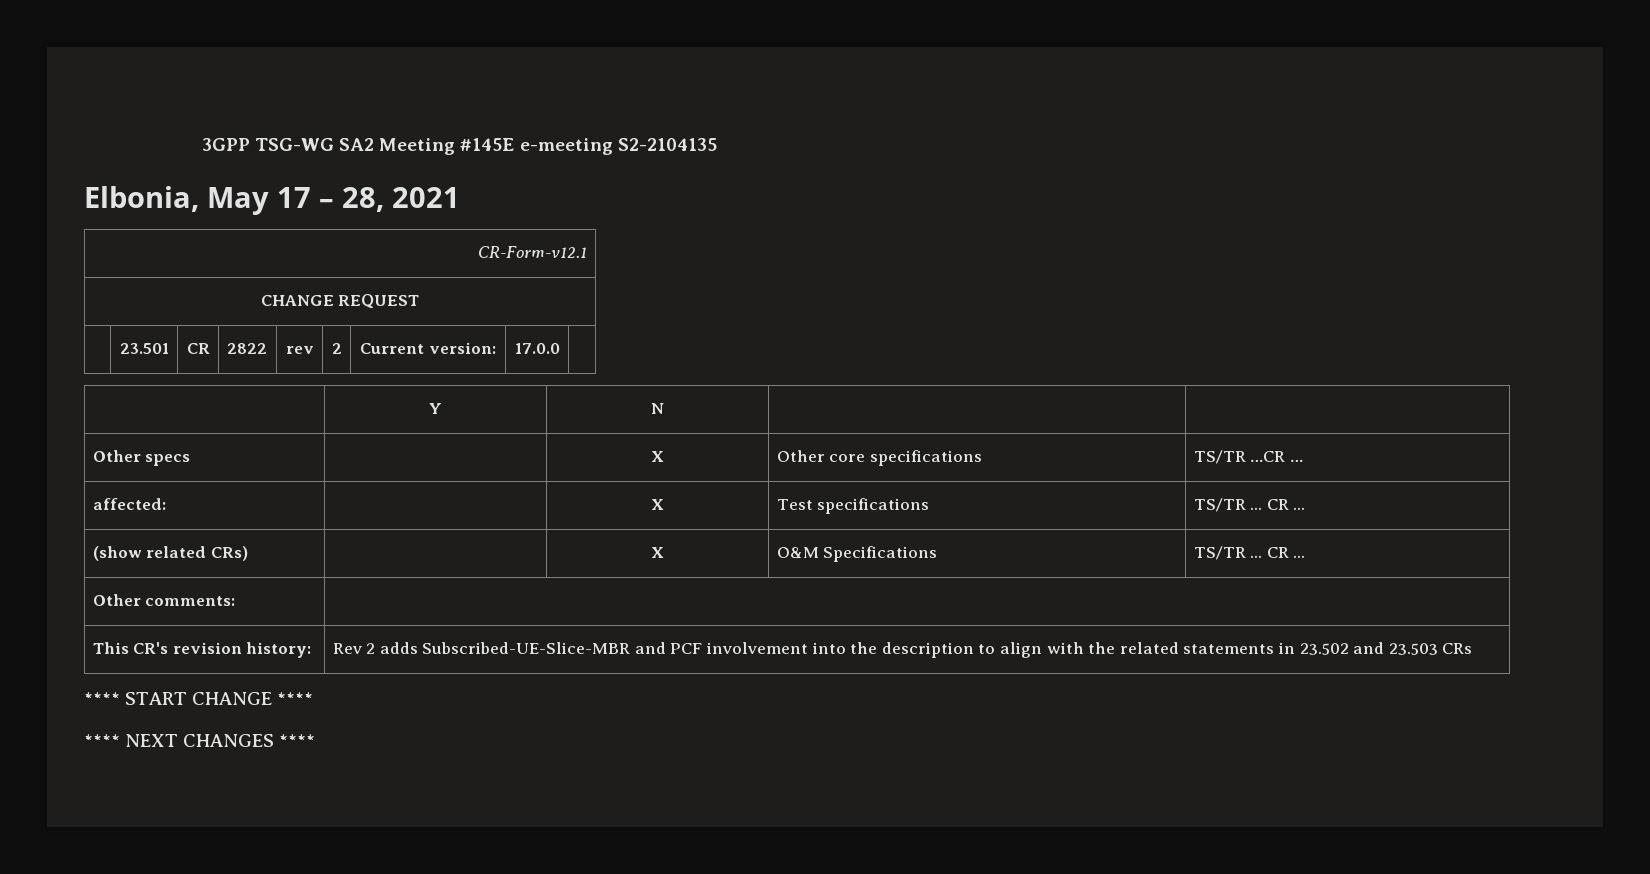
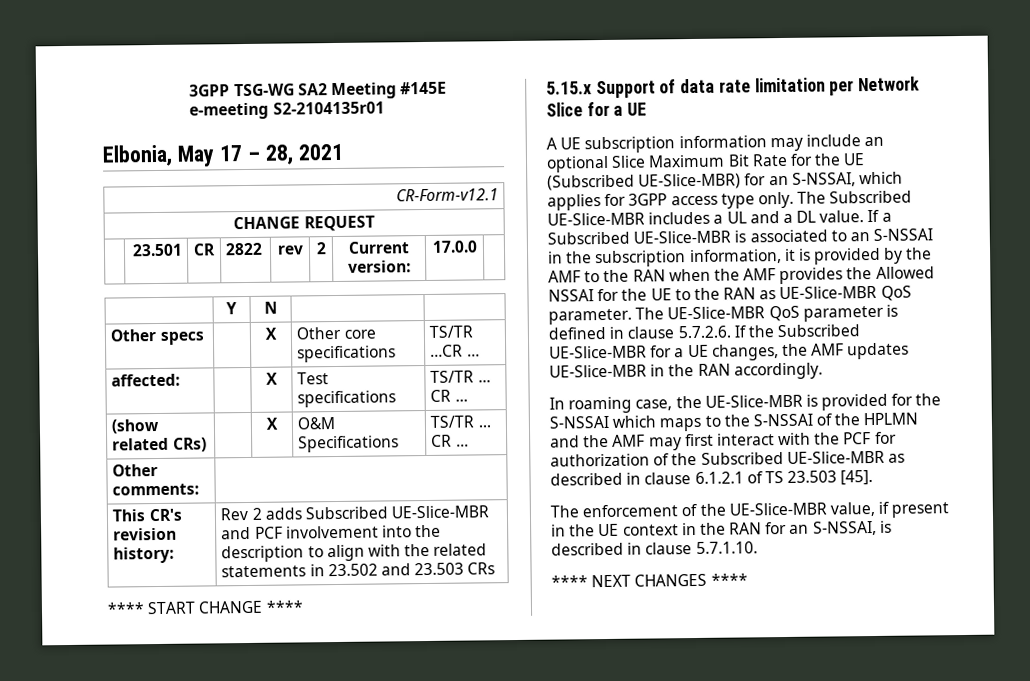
[617,138,717,151] S2-2104135 -> [272,101,385,115] S2-2104135r01
[422,642,631,654] Subscribed-UE-Slice-MBR -> [304,505,490,520] Subscribed UE-Slice-MBR
(314, 698) none -> [546,76,921,99] [546,101,648,117] [546,134,885,154] [546,153,866,173] [547,171,903,191] [547,190,913,211] [547,209,892,226] [547,228,934,245] [548,247,933,268] [548,266,935,285] [548,285,912,302] [548,304,898,325] [548,324,861,340] [549,342,910,361] [549,362,823,380] [549,393,942,414] [549,412,919,432] [550,431,897,451] [550,450,905,467] [550,470,874,486] [550,501,951,518] [551,520,892,537] [551,541,758,556] // 5.15.x Support of data rate limitation per Network Slice for a UE // A UE subscription information may include an optional Slice Maximum Bit Rate for the UE (Subscribed UE-Slice-MBR) for an S-NSSAI, which applies for 3GPP access type only. The Subscribed UE-Slice-MBR includes a UL and a DL value. If a Subscribed UE-Slice-MBR is associated to an S-NSSAI in the subscription information, it is provided by the AMF to the RAN when the AMF provides the Allowed NSSAI for the UE to the RAN as UE-Slice-MBR QoS parameter. The UE-Slice-MBR QoS parameter is defined in clause 5.7.2.6. If the Subscribed UE-Slice-MBR for a UE changes, the AMF updates UE-Slice-MBR in the RAN accordingly. // In roaming case, the UE-Slice-MBR is provided for the S-NSSAI which maps to the S-NSSAI of the HPLMN and the AMF may first interact with the PCF for authorization of the Subscribed UE-Slice-MBR as described in clause 6.1.2.1 of TS 23.503 [45]. // The enforcement of the UE-Slice-MBR value, if present in the UE context in the RAN for an S-NSSAI, is described in clause 5.7.1.10.

